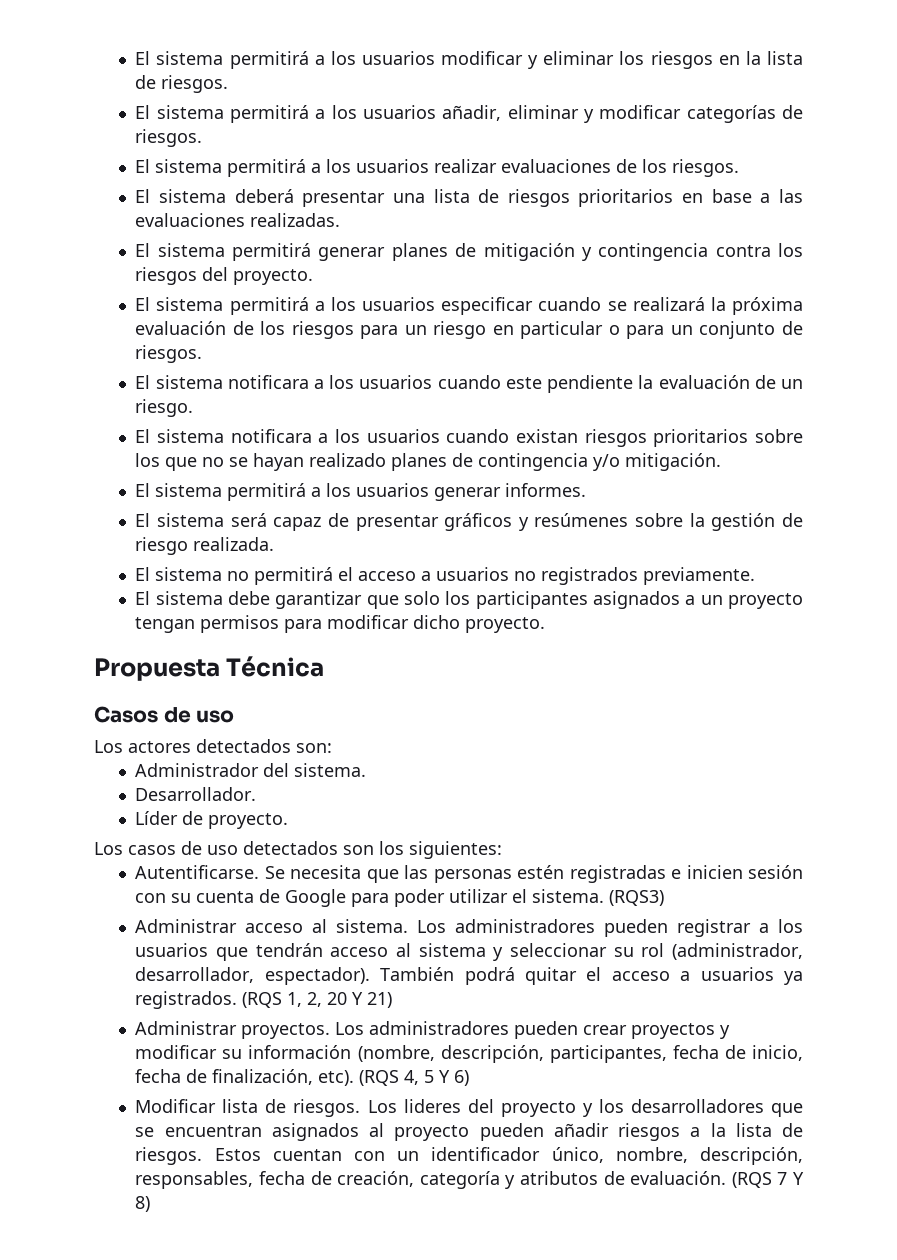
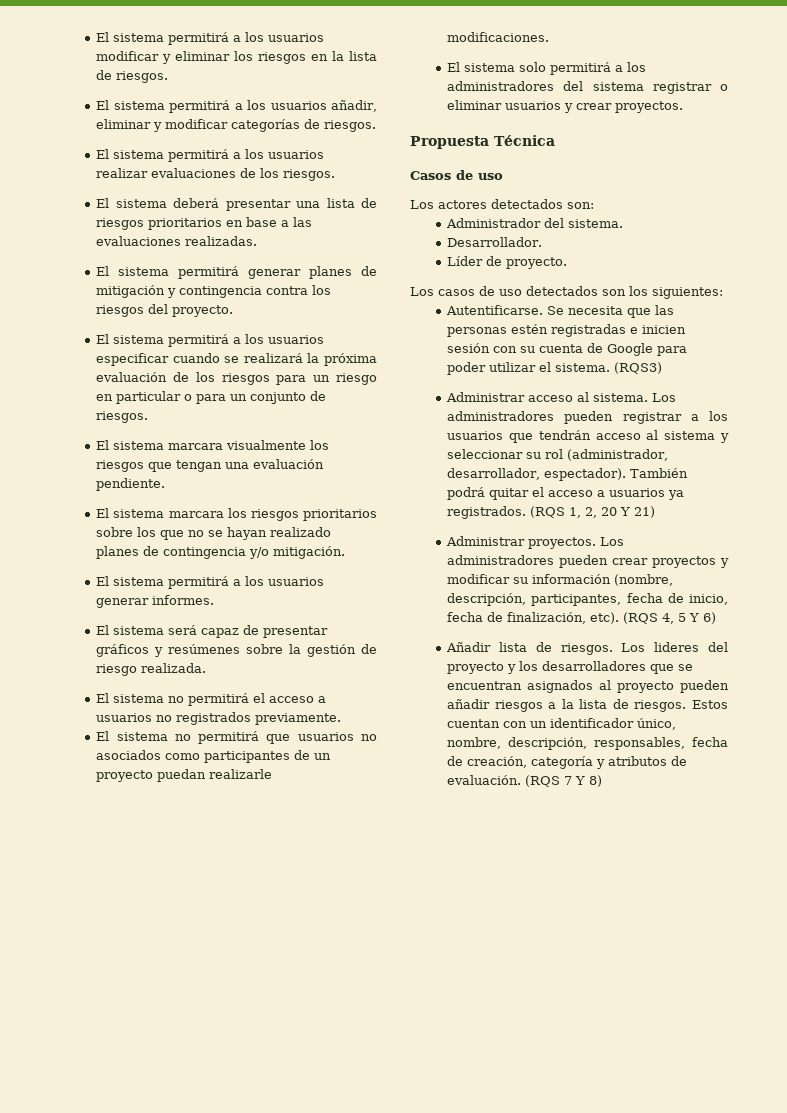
[227,375,803,393] [135,399,194,417] [135,429,578,443] notificara a los usuarios cuando este pendiente la evaluación de un riesgo. // El sistema notificara a los usuarios cuando existan -> [168,440,330,450] [96,459,325,472] [96,478,166,491] [96,508,247,518] marcara visualmente los riesgos que tengan una evaluación pendiente. // El sistema marcara los
[227,591,804,609] [135,615,546,633] debe garantizar que solo los participantes asignados a un proyecto tengan permisos para modificar dicho proyecto. -> [174,731,378,744] [96,750,332,763] [96,769,273,782] [447,32,550,42] [447,62,647,75] [447,81,728,94] [447,100,684,113] no permitirá que usuarios no asociados como participantes de un proyecto puedan realizarle modificaciones. // El sistema solo permitirá a los administradores del sistema registrar o eliminar usuarios y crear proyectos.
[135,1099,217,1113] Modificar -> [446,642,492,652] Añadir

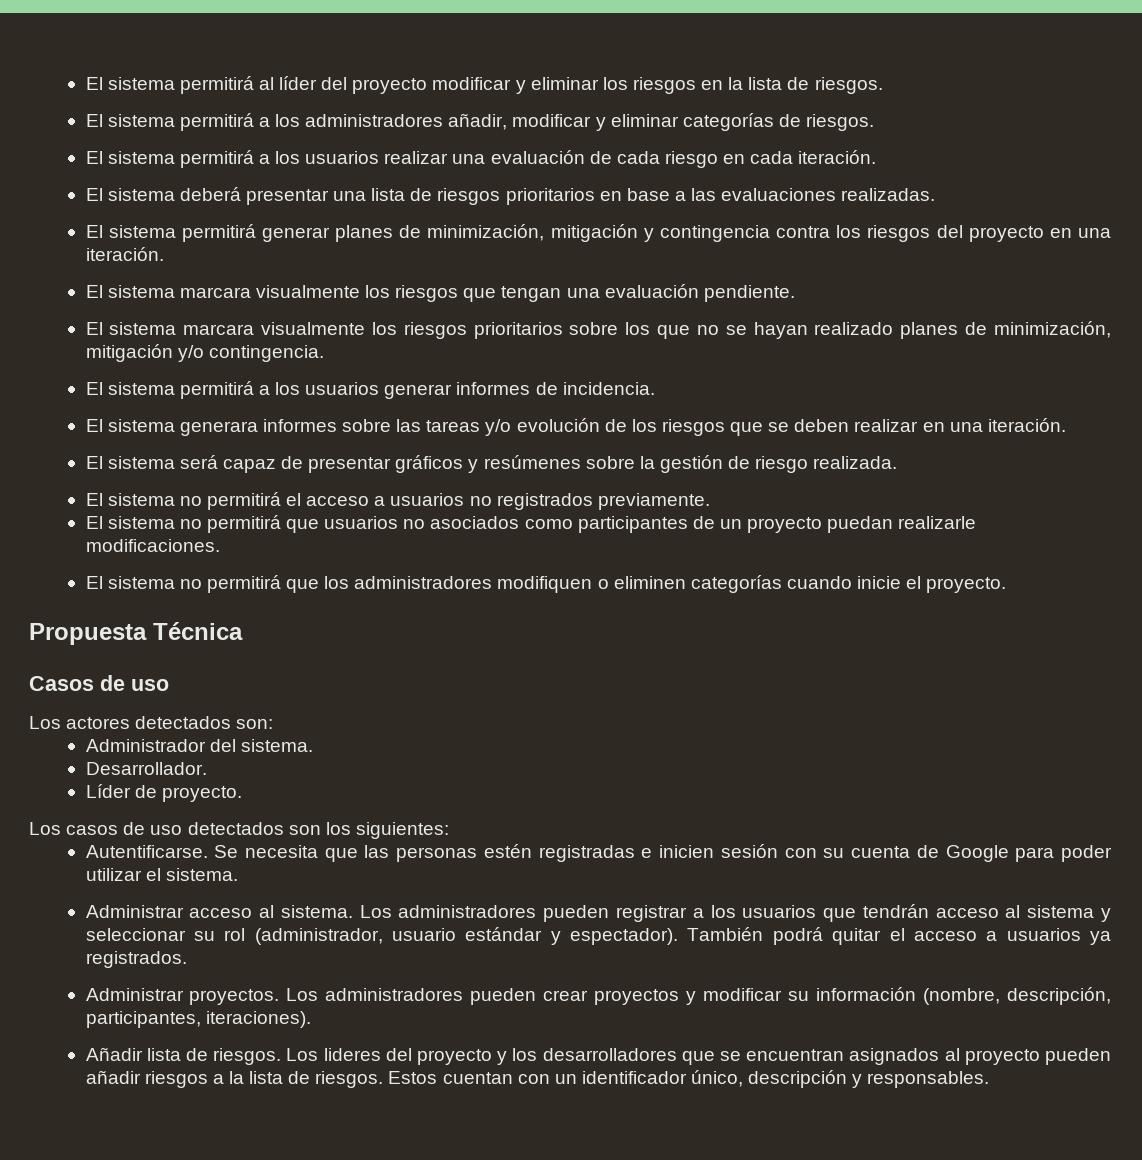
[96,32,325,45] El sistema permitirá a los usuarios -> [85,76,428,94] El sistema permitirá al líder del proyecto
[270,100,378,112] [96,119,229,132] usuarios añadir, eliminar y modificar -> [305,113,679,131] administradores añadir, modificar y eliminar
[151,168,336,181] evaluaciones de los riesgos. -> [452,150,877,168] una evaluación de cada riesgo en cada iteración.
(377, 271) none -> [427,224,545,241] minimización,
[172,305,234,317] [96,334,325,347] [96,353,377,366] [96,372,378,385] [96,391,327,404] [96,411,149,423] proyecto. // El sistema permitirá a los usuarios especificar cuando se realizará la próxima evaluación de los riesgos para un riesgo en particular o para un conjunto de riesgos. -> [968,226,1112,242] [85,247,164,261] proyecto en una iteración.
(224, 514) none -> [261,322,366,335] visualmente
[163,546,346,559] contingencia y/o mitigación. -> [994,321,1112,338] [85,344,324,362] minimización, mitigación y/o contingencia.
[152,595,215,605] informes. -> [456,382,655,395] [85,418,1066,436] informes de incidencia. // El sistema generara informes sobre las tareas y/o evolución de los riesgos que se deben realizar en una iteración.
[519,62,647,75] [447,81,728,94] [447,100,684,113] solo permitirá a los administradores del sistema registrar o eliminar usuarios y crear proyectos. -> [179,575,1007,593] no permitirá que los administradores modifiquen o eliminen categorías cuando inicie el proyecto.
[614,362,663,374] (RQS3) -> (238, 874) none
[447,468,541,480] desarrollador, -> [391,927,561,945] usuario estándar y
[530,506,656,518] (RQS 1, 2, 20 Y 21) -> (187, 959) none
[626,593,728,605] [447,612,717,624] fecha de inicio, fecha de finalización, etc). (RQS 4, 5 Y 6) -> [205,1011,311,1028] iteraciones).
[447,737,728,750] [447,756,688,769] [447,775,603,787] nombre, descripción, responsables, fecha de creación, categoría y atributos de evaluación. (RQS 7 Y 8) -> [748,1070,990,1088] descripción y responsables.

